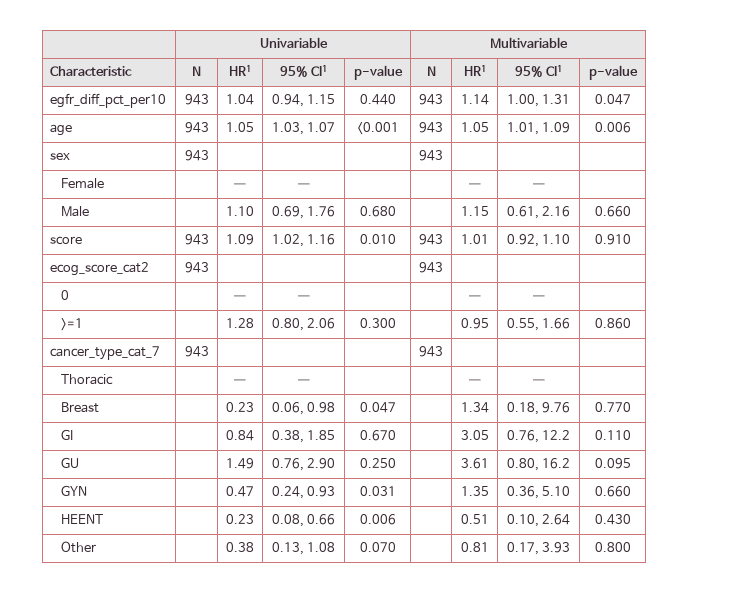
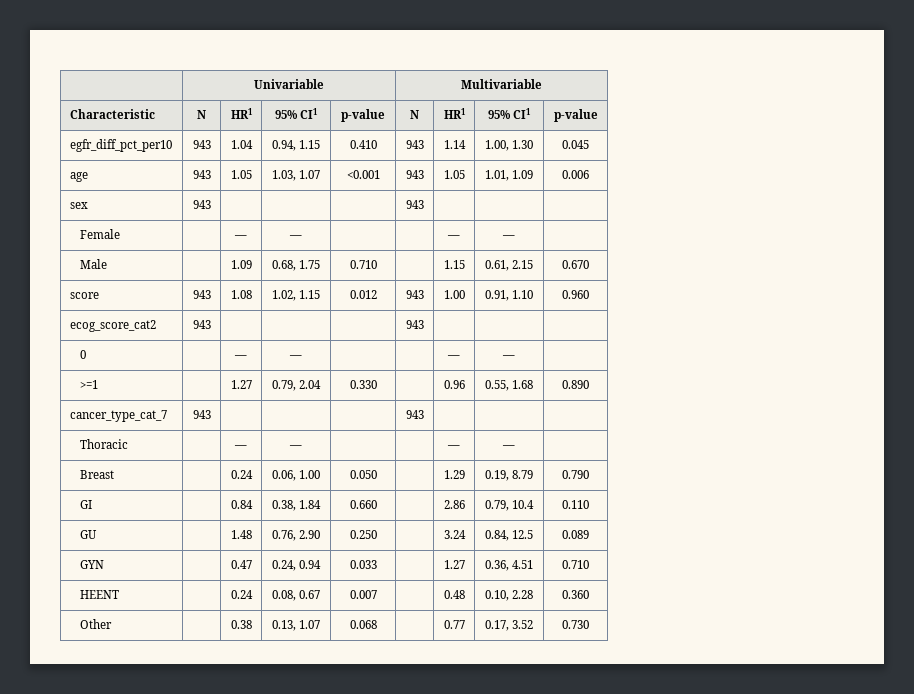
[359,94,396,105] 0.440 -> [349,140,377,149] 0.410
[542,94,571,104] [594,94,631,105] 1.31 | 0.047 -> [512,140,534,149] [562,140,589,149] 1.30 | 0.045
[226,206,254,216] [271,206,336,219] [359,206,396,217] 1.10 | 0.69, 1.76 | 0.680 -> [230,260,252,269] [271,260,321,271] [349,260,377,269] 1.09 | 0.68, 1.75 | 0.710
[542,206,571,217] [594,206,631,217] 2.16 | 0.660 -> [512,260,534,269] [562,260,589,269] 2.15 | 0.670
[226,234,254,245] 1.09 -> [230,290,252,299] 1.08
[307,234,336,245] [359,234,396,244] [419,234,443,245] [460,234,489,244] [506,234,571,247] [594,234,631,245] 1.16 | 0.010 | 943 | 1.01 | 0.92, 1.10 | 0.910 -> [299,290,321,299] [349,290,377,299] [405,290,424,299] [443,290,465,299] [484,290,534,301] [562,290,589,299] 1.15 | 0.012 | 943 | 1.00 | 0.91, 1.10 | 0.960
[226,318,254,328] [271,318,336,331] [359,318,396,328] [460,318,489,329] 1.28 | 0.80, 2.06 | 0.300 | | 0.95 -> [230,380,252,389] [271,380,322,391] [349,380,377,389] [443,380,465,389] 1.27 | 0.79, 2.04 | 0.330 | | 0.96
[542,318,571,329] [594,318,631,329] 1.66 | 0.860 -> [512,380,534,389] [562,380,589,389] 1.68 | 0.890
[226,402,254,412] 0.23 -> [230,470,253,479] 0.24
[307,402,336,413] [359,402,396,413] [460,402,489,413] [506,402,571,415] [594,402,631,412] [60,429,73,440] [226,430,254,441] [271,430,336,443] [359,430,396,441] [460,430,489,440] [506,430,571,443] 0.98 | 0.047 | | 1.34 | 0.18, 9.76 | 0.770 // GI | | 0.84 | 0.38, 1.85 | 0.670 | | 3.05 | 0.76, 12.2 -> [299,470,321,479] [349,470,377,479] [443,470,465,479] [484,470,534,481] [562,470,589,479] [79,500,92,509] [230,500,253,509] [271,500,322,511] [349,500,377,509] [443,500,465,509] [484,500,535,511] 1.00 | 0.050 | | 1.29 | 0.19, 8.79 | 0.790 // GI | | 0.84 | 0.38, 1.84 | 0.660 | | 2.86 | 0.79, 10.4
[226,458,254,469] 1.49 -> [230,530,252,539] 1.48
[460,458,489,469] [506,458,571,471] [594,458,631,469] 3.61 | 0.80, 16.2 | 0.095 -> [443,530,466,539] [484,530,534,541] [562,530,589,539] 3.24 | 0.84, 12.5 | 0.089
[307,486,336,497] [359,486,396,496] [460,486,489,496] 0.93 | 0.031 | | 1.35 -> [299,560,322,569] [349,560,377,569] [443,560,465,569] 0.94 | 0.033 | | 1.27
[542,486,571,496] [594,486,631,497] 5.10 | 0.660 -> [512,560,534,569] [562,560,589,569] 4.51 | 0.710
[226,514,254,524] 0.23 -> [230,590,253,599] 0.24
[307,514,336,525] [359,514,396,525] [460,514,489,524] 0.66 | 0.006 | | 0.51 -> [299,590,321,599] [349,590,377,599] [443,590,465,599] 0.67 | 0.007 | | 0.48
[542,514,571,525] [594,514,631,525] 2.64 | 0.430 -> [512,590,534,599] [562,590,589,599] 2.28 | 0.360
[307,542,336,552] [359,542,396,552] [460,542,489,552] 1.08 | 0.070 | | 0.81 -> [299,620,321,629] [349,620,377,629] [443,620,465,629] 1.07 | 0.068 | | 0.77
[542,542,571,553] [594,542,631,552] 3.93 | 0.800 -> [512,620,534,629] [562,620,589,629] 3.52 | 0.730

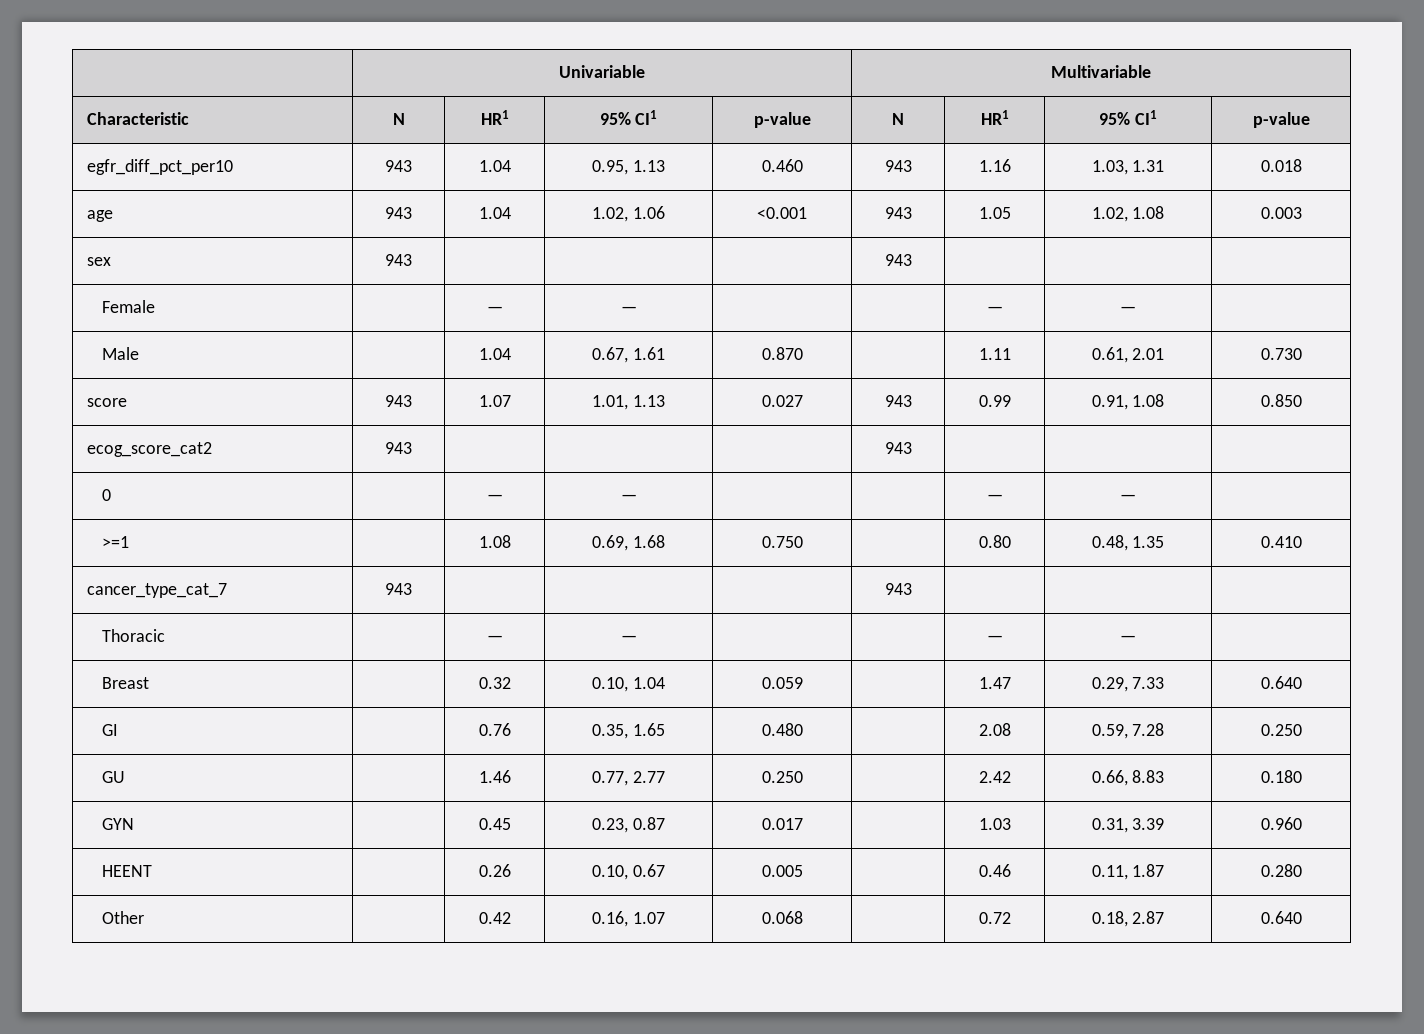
[271,140,321,151] [349,140,377,149] [405,140,424,149] [443,140,466,149] [484,140,534,151] [562,140,589,149] 0.94, 1.15 | 0.410 | 943 | 1.14 | 1.00, 1.30 | 0.045 -> [592,160,665,175] [761,159,803,172] [884,160,912,172] [978,159,1011,172] [1091,160,1165,175] [1260,159,1302,172] 0.95, 1.13 | 0.460 | 943 | 1.16 | 1.03, 1.31 | 0.018
[230,170,252,179] [271,170,321,181] 1.05 | 1.03, 1.07 -> [478,207,511,219] [592,206,665,222] 1.04 | 1.02, 1.06
[484,170,534,181] [562,170,589,179] 1.01, 1.09 | 0.006 -> [1091,206,1165,222] [1260,207,1302,219] 1.02, 1.08 | 0.003
[230,260,252,269] [271,260,321,271] [349,260,377,269] [443,260,465,269] 1.09 | 0.68, 1.75 | 0.710 | | 1.15 -> [478,348,511,360] [592,347,665,363] [761,347,803,360] [978,348,1011,360] 1.04 | 0.67, 1.61 | 0.870 | | 1.11
[512,260,534,269] [562,260,589,269] 2.15 | 0.670 -> [1132,348,1165,360] [1260,348,1302,360] 2.01 | 0.730
[230,290,252,299] [271,290,321,301] [349,290,377,299] [405,290,424,299] [443,290,465,299] 1.08 | 1.02, 1.15 | 0.012 | 943 | 1.00 -> [478,395,511,407] [592,395,665,410] [761,395,803,407] [884,395,912,407] [978,395,1011,407] 1.07 | 1.01, 1.13 | 0.027 | 943 | 0.99
[512,290,534,299] [562,290,589,299] 1.10 | 0.960 -> [1132,394,1165,407] [1260,394,1302,407] 1.08 | 0.850
[230,380,252,389] [271,380,322,391] [349,380,377,389] [443,380,465,389] [484,380,534,391] [562,380,589,389] 1.27 | 0.79, 2.04 | 0.330 | | 0.96 | 0.55, 1.68 | 0.890 -> [478,535,511,548] [592,535,665,551] [761,536,803,548] [978,535,1011,548] [1091,535,1165,551] [1260,536,1302,548] 1.08 | 0.69, 1.68 | 0.750 | | 0.80 | 0.48, 1.35 | 0.410
[230,470,253,479] [271,470,321,481] [349,470,377,479] [443,470,465,479] [484,470,534,481] [562,470,589,479] [79,500,92,509] [230,500,253,509] [271,500,322,511] [349,500,377,509] [443,500,465,509] [484,500,535,511] [562,500,589,509] [79,530,97,539] [230,530,252,539] [271,530,321,541] [349,530,377,539] [443,530,466,539] [484,530,534,541] [562,530,589,539] [79,560,104,569] [230,560,252,569] [271,560,322,571] [349,560,377,569] [443,560,465,569] [484,560,534,571] [562,560,589,569] 0.24 | 0.06, 1.00 | 0.050 | | 1.29 | 0.19, 8.79 | 0.790 // GI | | 0.84 | 0.38, 1.84 | 0.660 | | 2.86 | 0.79, 10.4 | 0.110 // GU | | 1.48 | 0.76, 2.90 | 0.250 | | 3.24 | 0.84, 12.5 | 0.089 // GYN | | 0.47 | 0.24, 0.94 | 0.033 | | 1.27 | 0.36, 4.51 | 0.710 -> [478,677,511,689] [592,677,665,692] [761,677,803,689] [978,677,1011,689] [1091,677,1165,692] [1260,676,1302,689] [101,724,118,736] [478,723,511,736] [592,723,665,739] [761,723,803,736] [978,723,1011,736] [1091,723,1165,739] [1260,724,1302,736] [101,771,125,783] [478,770,511,783] [592,771,665,786] [761,771,803,783] [978,771,1011,783] [1091,770,1165,786] [1260,770,1302,783] [101,818,134,830] [478,818,511,830] [592,817,665,833] [761,818,803,830] [978,818,1011,830] [1091,818,1165,833] [1260,817,1302,830] 0.32 | 0.10, 1.04 | 0.059 | | 1.47 | 0.29, 7.33 | 0.640 // GI | | 0.76 | 0.35, 1.65 | 0.480 | | 2.08 | 0.59, 7.28 | 0.250 // GU | | 1.46 | 0.77, 2.77 | 0.250 | | 2.42 | 0.66, 8.83 | 0.180 // GYN | | 0.45 | 0.23, 0.87 | 0.017 | | 1.03 | 0.31, 3.39 | 0.960
[230,590,253,599] [271,590,296,601] 0.24 | 0.08, -> [478,864,511,877] [592,865,629,880] 0.26 | 0.10,
[349,590,377,599] [443,590,465,599] [484,590,534,601] [562,590,589,599] 0.007 | | 0.48 | 0.10, 2.28 | 0.360 -> [761,865,803,877] [978,864,1011,877] [1091,864,1165,880] [1260,864,1302,877] 0.005 | | 0.46 | 0.11, 1.87 | 0.280
[230,620,252,629] [271,620,296,631] 0.38 | 0.13, -> [478,912,511,924] [592,911,629,927] 0.42 | 0.16,
[443,620,465,629] [484,620,534,631] [562,620,589,629] 0.77 | 0.17, 3.52 | 0.730 -> [978,912,1011,924] [1091,911,1165,927] [1260,911,1302,924] 0.72 | 0.18, 2.87 | 0.640

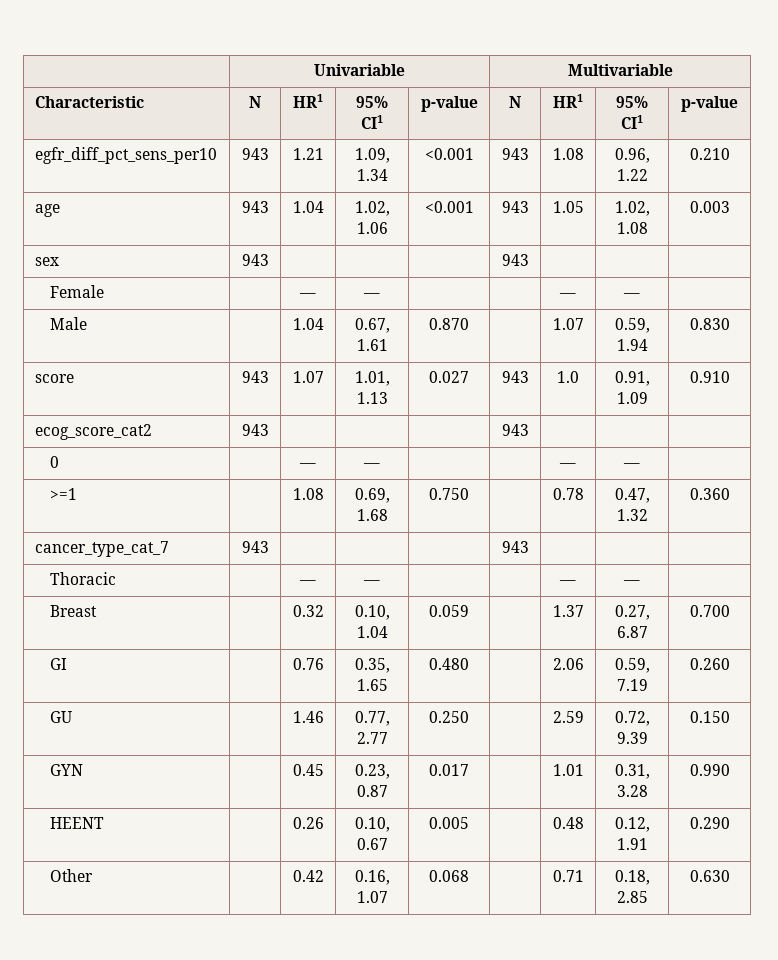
[87,159,234,175] [385,160,412,172] [478,160,511,172] [592,160,665,175] [761,159,803,172] [884,160,912,172] [978,159,1011,172] [1091,160,1165,175] [1260,159,1302,172] egfr_diff_pct_per10 | 943 | 1.04 | 0.95, 1.13 | 0.460 | 943 | 1.16 | 1.03, 1.31 | 0.018 -> [34,147,217,164] [241,148,269,160] [292,148,324,160] [354,148,390,163] [356,169,388,181] [424,148,474,160] [501,148,529,160] [552,148,584,160] [614,148,650,163] [616,169,648,181] [689,148,730,160] egfr_diff_pct_sens_per10 | 943 | 1.21 | 1.09, 1.34 | <0.001 | 943 | 1.08 | 0.96, 1.22 | 0.210
[978,348,1011,360] [1091,347,1165,363] [1260,348,1302,360] 1.11 | 0.61, 2.01 | 0.730 -> [552,318,584,330] [614,318,650,333] [616,339,648,351] [689,318,730,330] 1.07 | 0.59, 1.94 | 0.830
[978,395,1011,407] 0.99 -> [557,371,579,383] 1.0
[1132,394,1165,407] [1260,394,1302,407] 1.08 | 0.850 -> [616,392,648,404] [689,371,730,383] 1.09 | 0.910
[978,535,1011,548] [1091,535,1165,551] [1260,536,1302,548] 0.80 | 0.48, 1.35 | 0.410 -> [552,488,584,500] [614,488,650,503] [616,509,648,521] [689,488,730,500] 0.78 | 0.47, 1.32 | 0.360
[978,677,1011,689] [1091,677,1165,692] [1260,676,1302,689] 1.47 | 0.29, 7.33 | 0.640 -> [552,605,584,617] [614,605,650,620] [616,626,648,638] [689,605,730,617] 1.37 | 0.27, 6.87 | 0.700
[978,723,1011,736] [1091,723,1165,739] [1260,724,1302,736] 2.08 | 0.59, 7.28 | 0.250 -> [552,658,584,670] [614,658,650,673] [616,679,648,691] [689,658,730,670] 2.06 | 0.59, 7.19 | 0.260
[978,771,1011,783] [1091,770,1165,786] [1260,770,1302,783] 2.42 | 0.66, 8.83 | 0.180 -> [552,711,584,723] [614,711,650,726] [616,732,648,744] [689,711,730,723] 2.59 | 0.72, 9.39 | 0.150
[978,818,1011,830] 1.03 -> [552,764,584,776] 1.01
[1132,818,1165,830] [1260,817,1302,830] 3.39 | 0.960 -> [616,785,648,797] [689,764,730,776] 3.28 | 0.990
[978,864,1011,877] [1091,864,1165,880] [1260,864,1302,877] 0.46 | 0.11, 1.87 | 0.280 -> [552,817,584,829] [614,817,650,832] [616,838,648,850] [689,817,730,829] 0.48 | 0.12, 1.91 | 0.290
[978,912,1011,924] 0.72 -> [552,870,584,882] 0.71
[1132,911,1165,924] [1260,911,1302,924] 2.87 | 0.640 -> [616,891,648,903] [689,870,730,882] 2.85 | 0.630

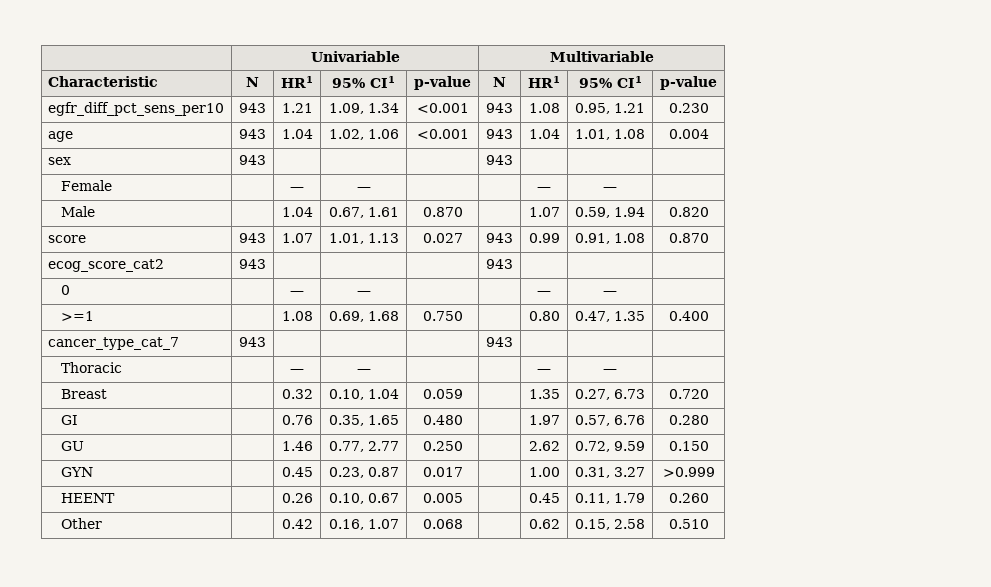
[614,148,650,163] [616,169,648,181] [689,148,730,160] 0.96, 1.22 | 0.210 -> [575,103,645,114] [668,103,709,113] 0.95, 1.21 | 0.230
[552,201,584,213] [614,201,650,216] [616,222,648,234] [689,201,730,213] 1.05 | 1.02, 1.08 | 0.003 -> [528,129,560,139] [575,129,645,140] [668,129,709,139] 1.04 | 1.01, 1.08 | 0.004
[689,318,730,330] 0.830 -> [668,207,709,217] 0.820
[557,371,579,383] 1.0 -> [528,233,560,243] 0.99
[616,392,648,404] [689,371,730,383] 1.09 | 0.910 -> [614,233,645,243] [668,233,709,243] 1.08 | 0.870
[552,488,584,500] 0.78 -> [528,311,560,321] 0.80
[616,509,648,521] [689,488,730,500] 1.32 | 0.360 -> [614,311,645,321] [668,311,709,321] 1.35 | 0.400
[552,605,584,617] 1.37 -> [528,389,560,399] 1.35
[616,626,648,638] [689,605,730,617] 6.87 | 0.700 -> [614,389,645,399] [668,389,709,399] 6.73 | 0.720
[552,658,584,670] [614,658,650,673] [616,679,648,691] [689,658,730,670] 2.06 | 0.59, 7.19 | 0.260 -> [528,415,560,425] [575,415,645,426] [668,415,709,425] 1.97 | 0.57, 6.76 | 0.280
[552,711,584,723] 2.59 -> [528,441,560,451] 2.62
[616,732,648,744] 9.39 -> [614,441,645,451] 9.59
[552,764,584,776] 1.01 -> [528,467,560,477] 1.00
[616,785,648,797] [689,764,730,776] 3.28 | 0.990 -> [614,467,645,477] [662,467,715,477] 3.27 | >0.999
[552,817,584,829] [614,817,650,832] [616,838,648,850] [689,817,730,829] 0.48 | 0.12, 1.91 | 0.290 -> [528,493,560,503] [575,493,645,504] [668,493,709,503] 0.45 | 0.11, 1.79 | 0.260
[552,870,584,882] [614,870,650,885] [616,891,648,903] [689,870,730,882] 0.71 | 0.18, 2.85 | 0.630 -> [528,519,560,529] [575,519,645,530] [668,519,709,529] 0.62 | 0.15, 2.58 | 0.510

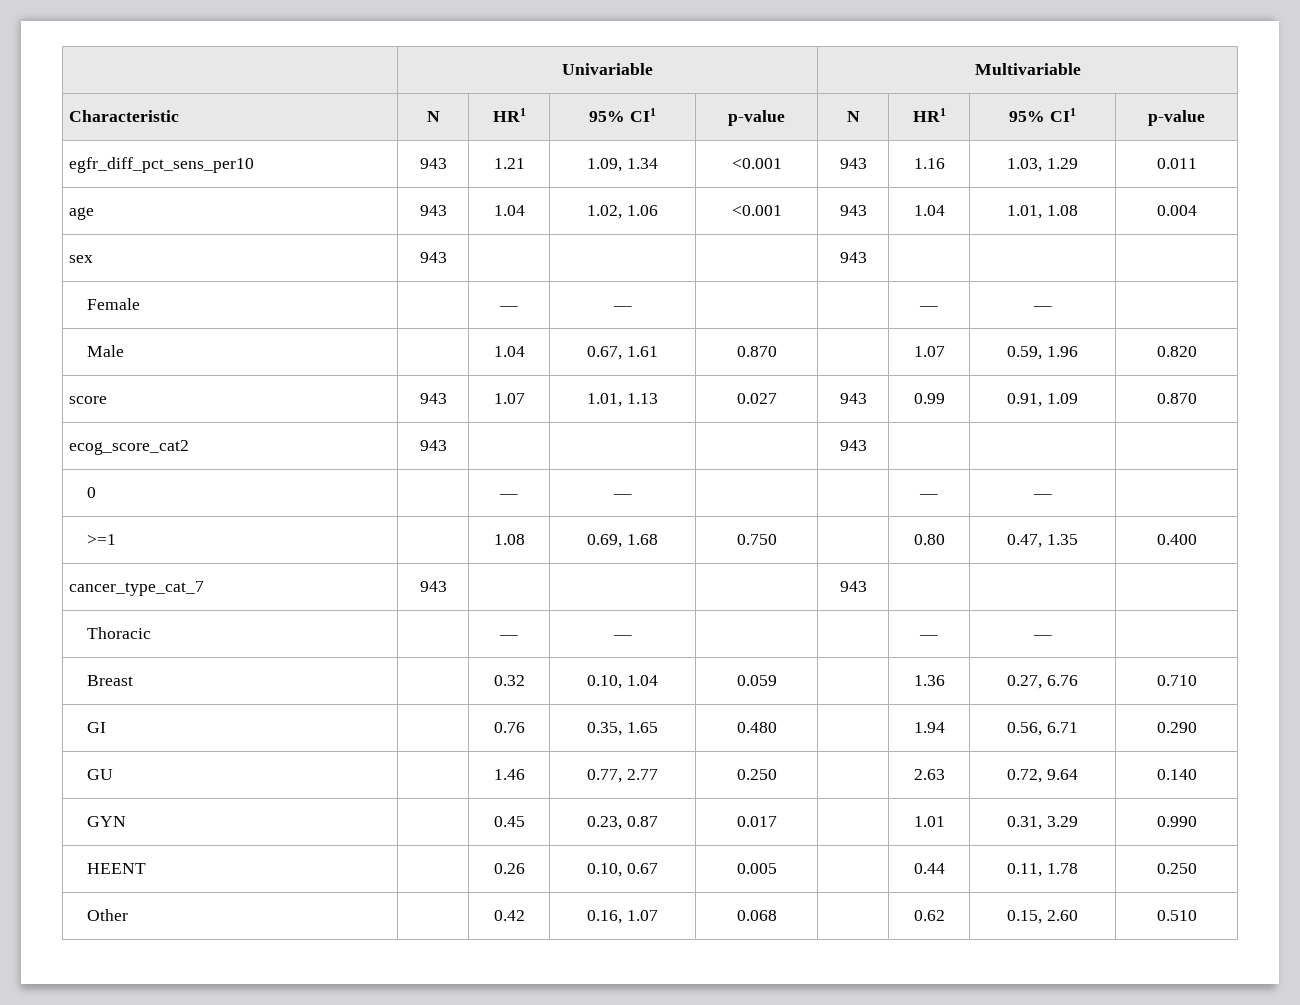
[528,103,560,113] [575,103,645,114] [668,103,709,113] 1.08 | 0.95, 1.21 | 0.230 -> [913,158,945,169] [1007,158,1078,172] [1156,158,1197,169] 1.16 | 1.03, 1.29 | 0.011
[614,207,645,217] 1.94 -> [1046,346,1078,357] 1.96
[614,233,645,243] 1.08 -> [1046,393,1078,404] 1.09
[528,389,560,399] 1.35 -> [913,675,945,686] 1.36
[614,389,645,399] [668,389,709,399] 6.73 | 0.720 -> [1046,675,1078,686] [1156,675,1197,686] 6.76 | 0.710
[528,415,560,425] [575,415,645,426] [668,415,709,425] 1.97 | 0.57, 6.76 | 0.280 -> [913,722,945,733] [1007,722,1078,736] [1156,722,1197,733] 1.94 | 0.56, 6.71 | 0.290
[528,441,560,451] 2.62 -> [913,769,945,780] 2.63
[614,441,645,451] [668,441,709,451] 9.59 | 0.150 -> [1046,769,1078,780] [1156,769,1197,780] 9.64 | 0.140
[528,467,560,477] 1.00 -> [913,816,945,827] 1.01
[614,467,645,477] [662,467,715,477] 3.27 | >0.999 -> [1046,816,1078,827] [1156,816,1197,827] 3.29 | 0.990
[528,493,560,503] 0.45 -> [913,863,945,874] 0.44
[614,493,645,503] [668,493,709,503] 1.79 | 0.260 -> [1046,863,1078,874] [1156,863,1197,874] 1.78 | 0.250
[614,519,645,529] 2.58 -> [1046,910,1078,921] 2.60

